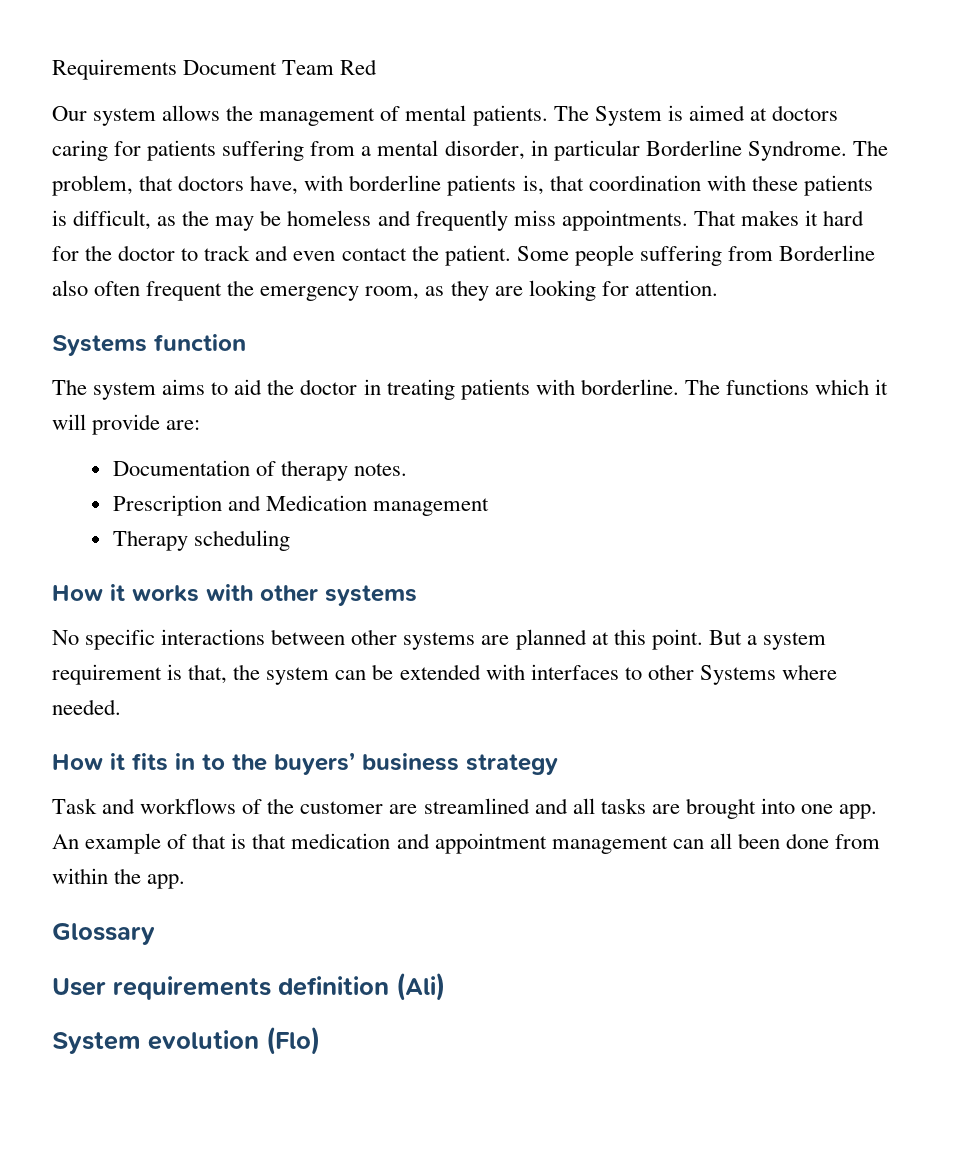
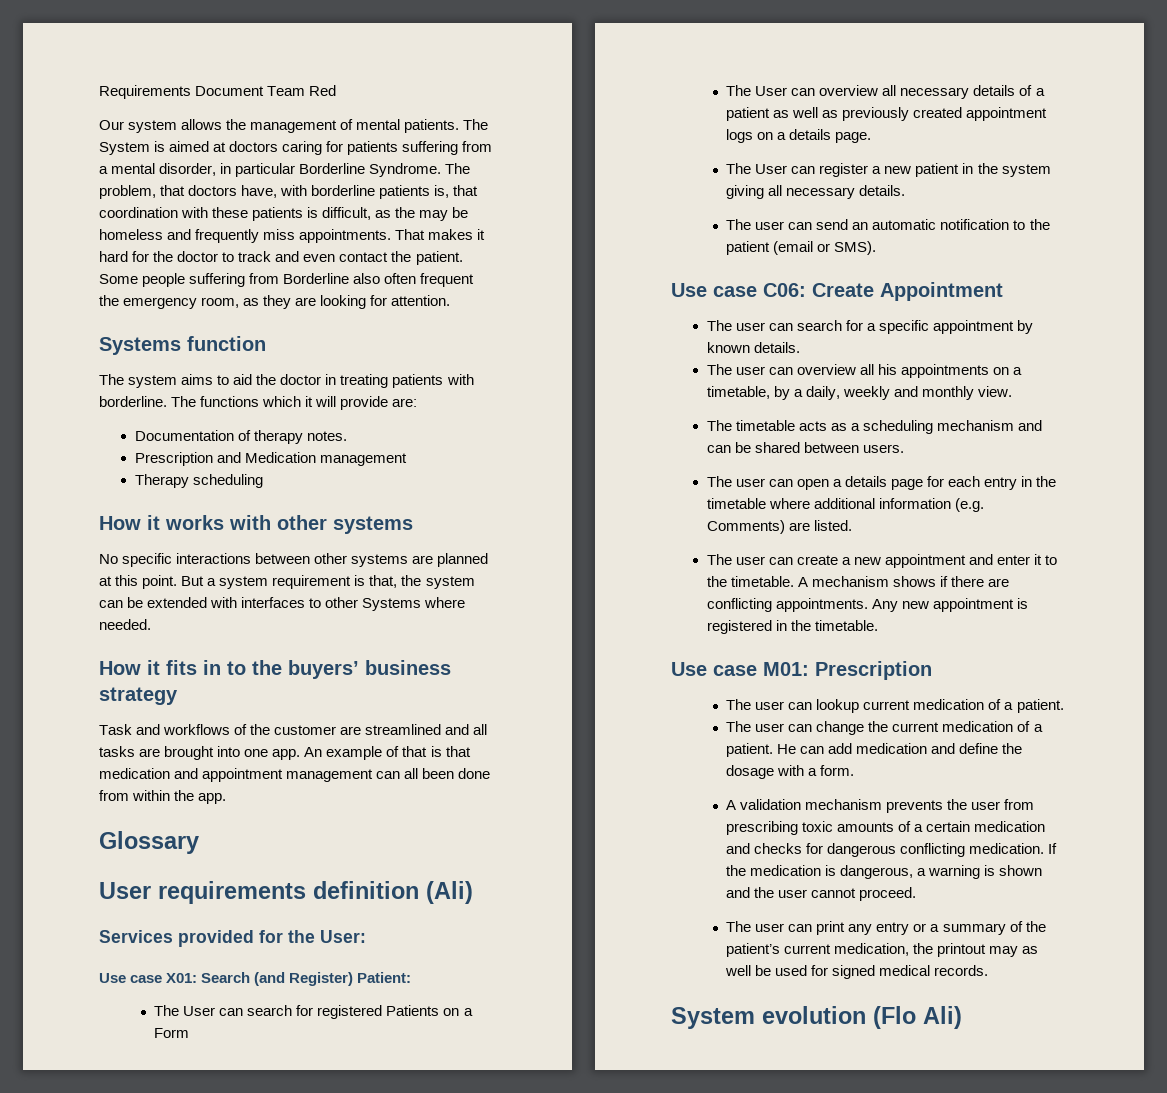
(445, 986) none -> [99,930,366,947] [99,972,412,986] [154,1005,473,1019] [154,1028,190,1038] [726,85,1045,99] [726,107,1048,121] [726,129,872,143] [726,163,1051,177] [726,185,906,199] [726,219,1050,230] [726,241,877,255] [671,282,1003,301] [706,320,1034,334] [706,342,800,353] [706,364,1023,378] [706,386,1013,400] [706,420,1043,434] [706,442,905,453] [706,476,1057,490] [706,498,985,512] [706,520,852,534] [706,554,1058,568] [706,576,1010,587] [706,598,1029,612] [706,620,878,634] [671,661,932,680] [726,699,1064,713] [726,721,1043,735] [726,743,1023,757] [726,765,855,779] [726,799,1035,813] [726,821,1046,835] [726,843,1058,857] [726,865,1043,879] [726,887,917,901] [726,921,1046,935] [726,943,1039,957] [725,965,989,979] // Services provided for the User: // Use case X01: Search (and Register) Patient: // The User can search for registered Patients on a Form // The User can overview all necessary details of a patient as well as previously created appointment logs on a details page. // The User can register a new patient in the system giving all necessary details. // The user can send an automatic notification to the patient (email or SMS). // Use case C06: Create Appointment // The user can search for a specific appointment by known details. // The user can overview all his appointments on a timetable, by a daily, weekly and monthly view. // The timetable acts as a scheduling mechanism and can be shared between users. // The user can open a details page for each entry in the timetable where additional information (e.g. Comments) are listed. // The user can create a new appointment and enter it to the timetable. A mechanism shows if there are conflicting appointments. Any new appointment is registered in the timetable. // Use case M01: Prescription // The user can lookup current medication of a patient. // The user can change the current medication of a patient. He can add medication and define the dosage with a form. // A validation mechanism prevents the user from prescribing toxic amounts of a certain medication and checks for dangerous conflicting medication. If the medication is dangerous, a warning is shown and the user cannot proceed. // The user can print any entry or a summary of the patient’s current medication, the printout may as well be used for signed medical records.
[266,1026,320,1055] (Flo) -> [873,1006,962,1029] (Flo Ali)

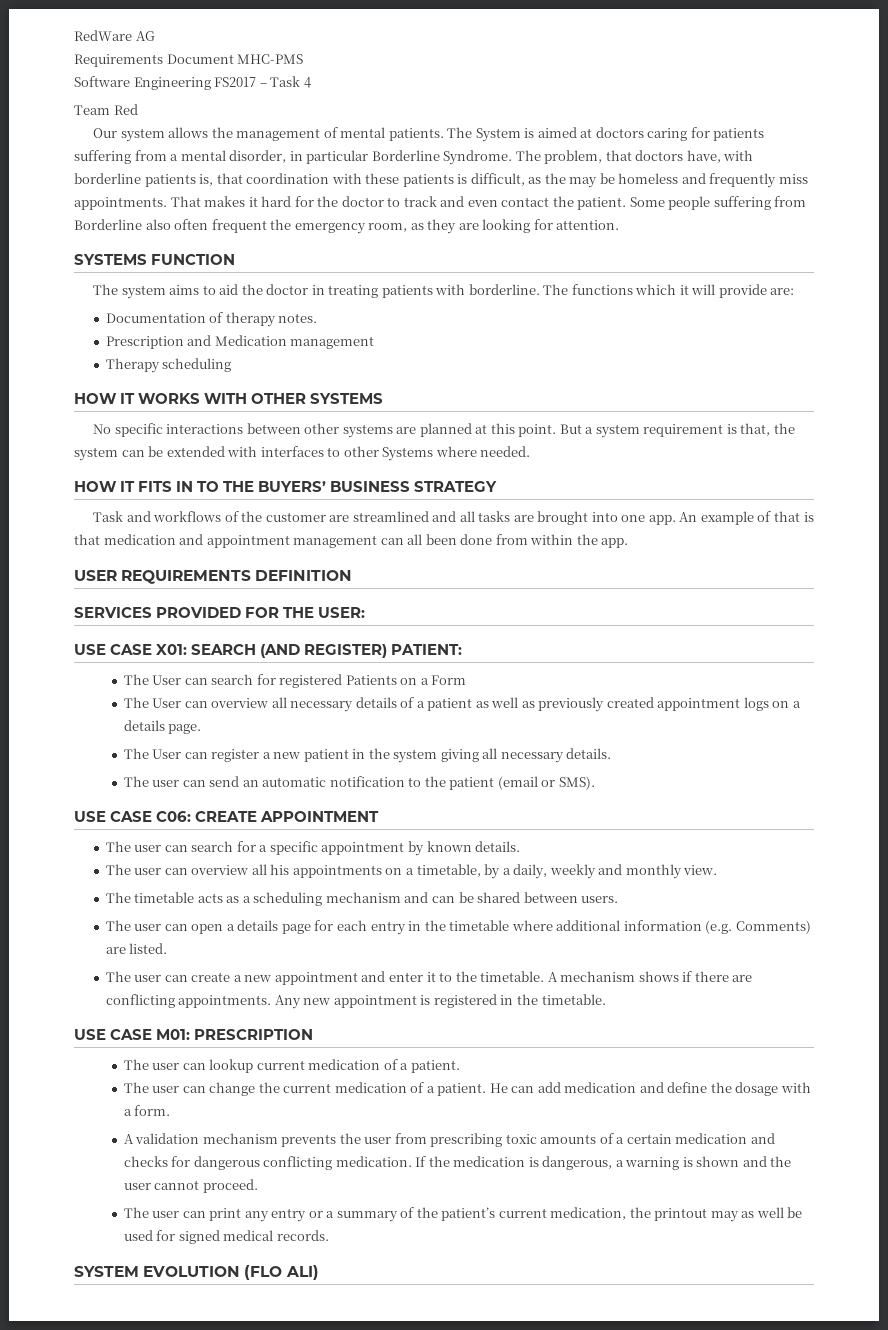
[99,85,265,99] Requirements Document -> [74,30,155,41] [74,54,304,67] [74,76,311,90] RedWare AG // Requirements Document MHC-PMS // Software Engineering FS2017 – Task 4 //
[99,336,266,355] Systems function -> [74,254,236,265] SYSTEMS FUNCTION
[99,515,413,534] How it works with other systems -> [74,393,384,404] HOW IT WORKS WITH OTHER SYSTEMS
[99,660,451,679] [99,687,178,705] How it fits in to the buyers’ business strategy -> [74,481,498,492] HOW IT FITS IN TO THE BUYERS’ BUSINESS STRATEGY
[99,831,199,854] [99,881,473,904] [99,930,366,947] [99,972,412,986] Glossary // User requirements definition (Ali) // Services provided for the User: // Use case X01: Search (and Register) Patient: -> [74,570,353,584] [74,607,366,618] [74,644,463,658] USER REQUIREMENTS DEFINITION // SERVICES PROVIDED FOR THE USER: // USE CASE X01: SEARCH (AND REGISTER) PATIENT:
[671,282,1003,301] Use case C06: Create Appointment -> [74,811,380,822] USE CASE C06: CREATE APPOINTMENT
[671,661,932,680] Use case M01: Prescription -> [74,1029,314,1040] USE CASE M01: PRESCRIPTION
[671,1006,962,1029] System evolution (Flo Ali) -> [74,1265,319,1280] SYSTEM EVOLUTION (FLO ALI)

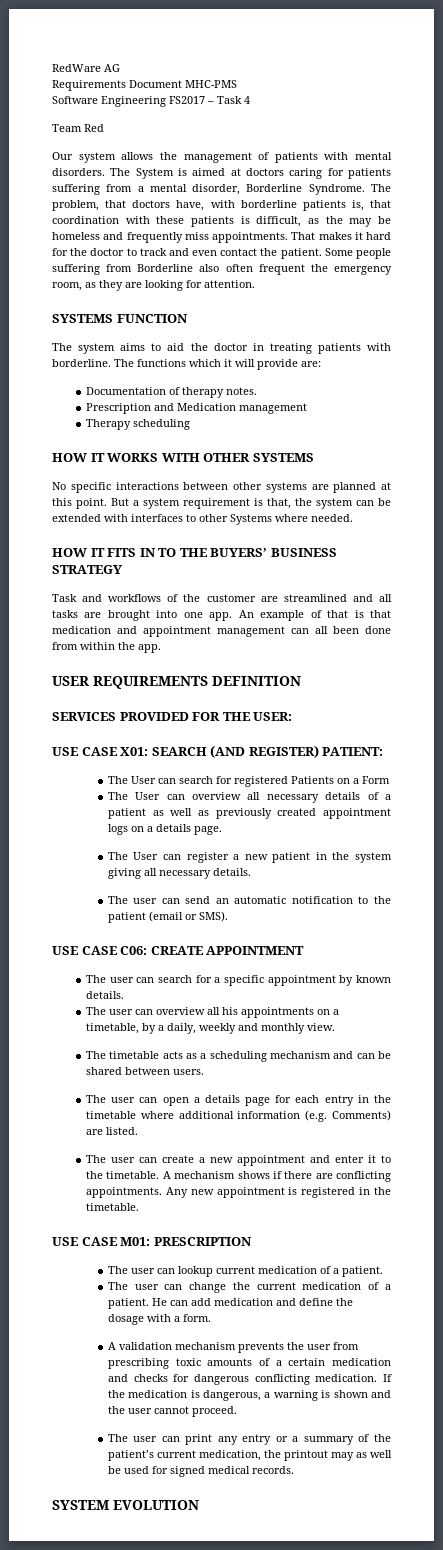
[340,127,444,141] mental patients. -> [274,152,392,163] [52,168,105,176] patients with mental disorders.
[289,150,369,164] in particular -> (241, 189) none
[244,1265,319,1280] (FLO ALI) -> (199, 1505) none

